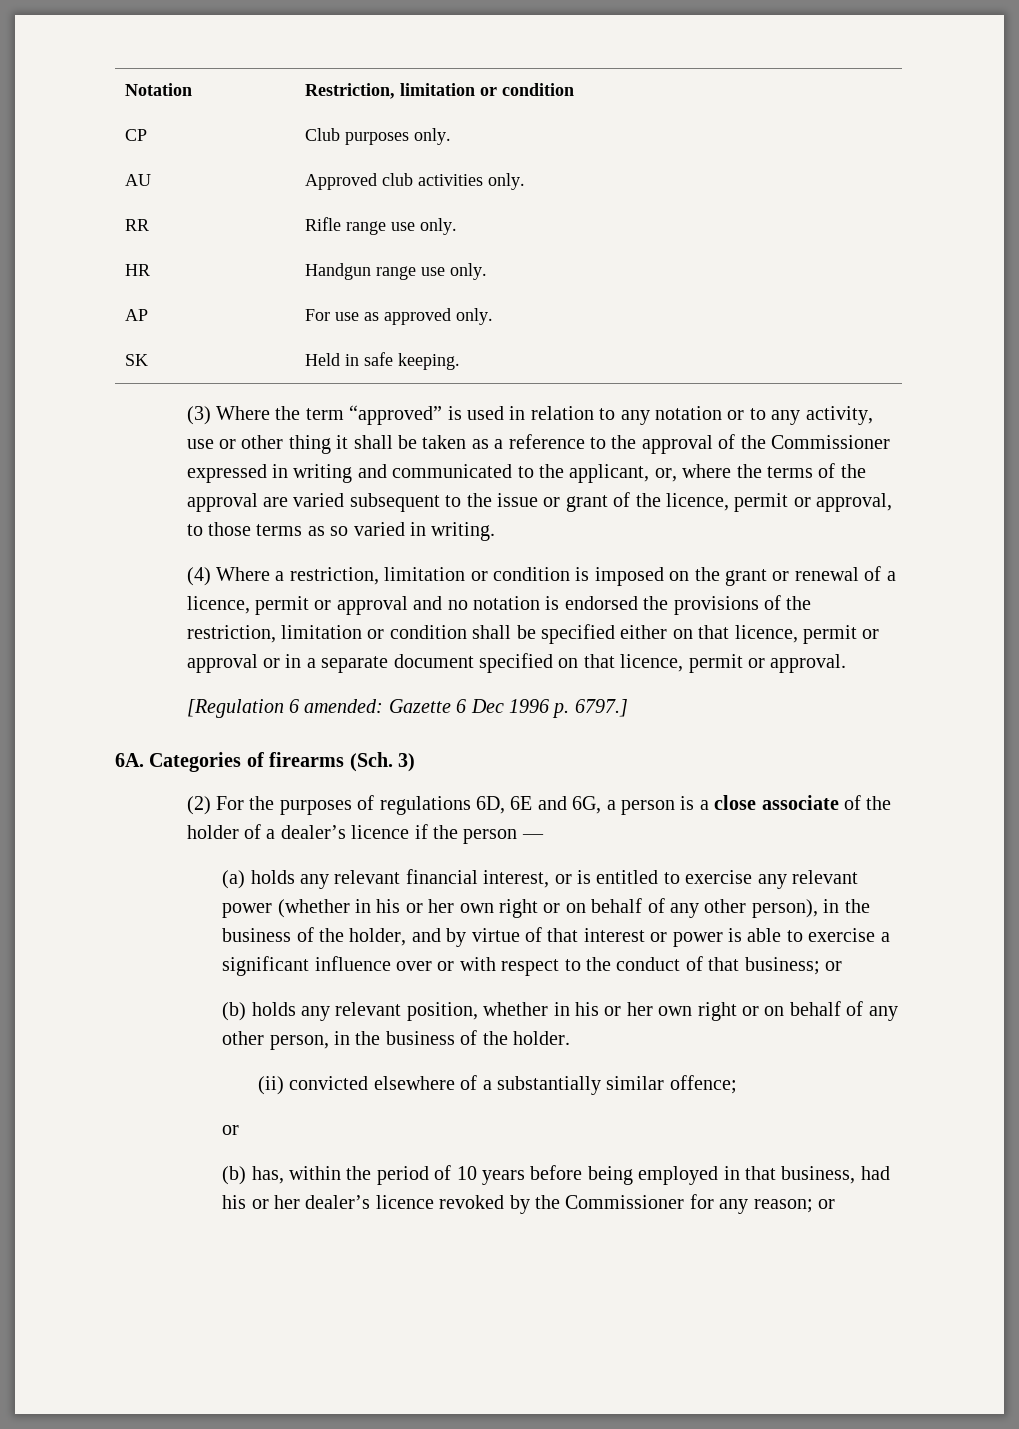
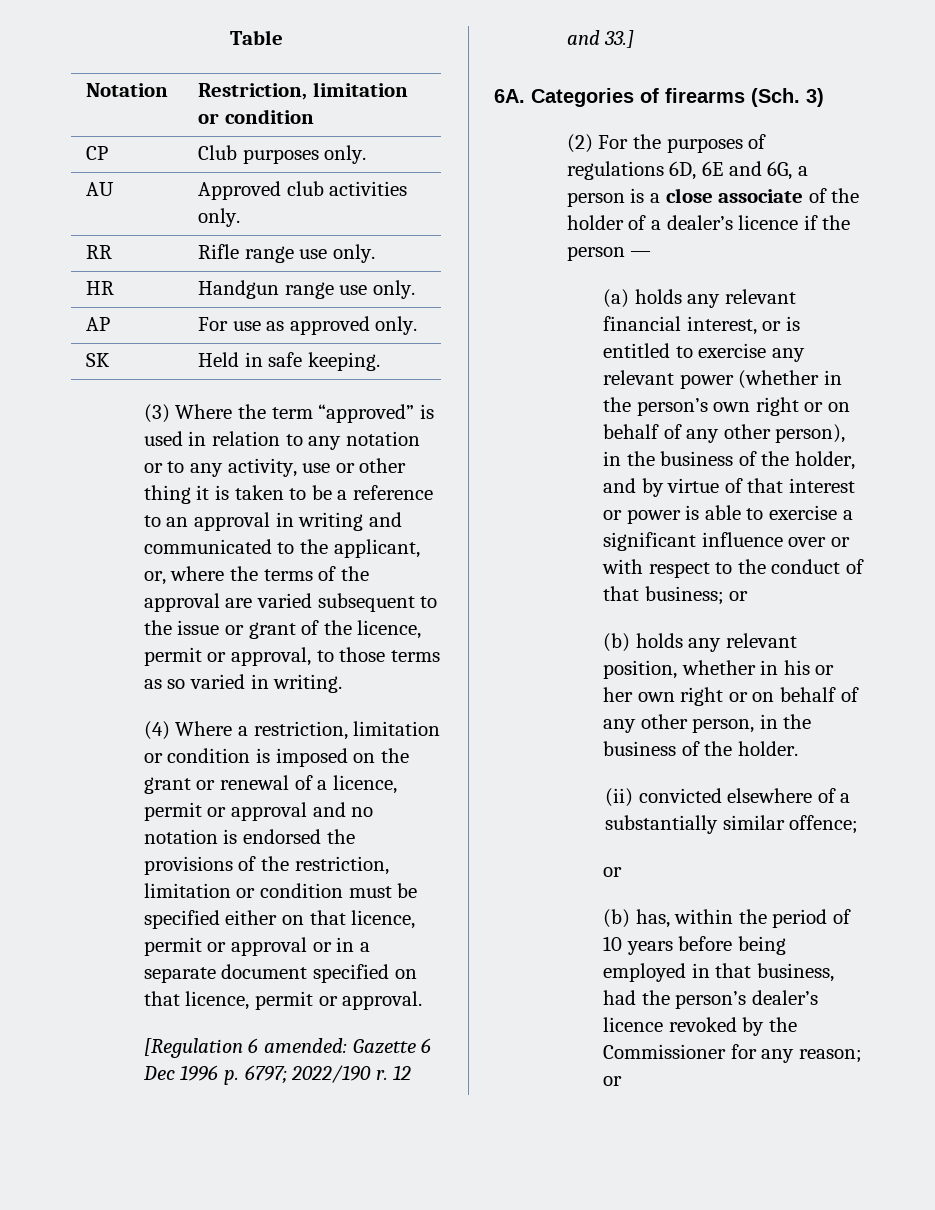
(124, 89) none -> [229,30,283,45] Table //
[353,434,890,454] [186,464,267,483] shall be taken as a reference to the approval of the Commissioner expressed -> [214,485,433,500] [143,512,270,531] is taken to be a reference to an approval
[472,625,512,639] shall -> [348,886,392,898] must
[574,699,628,717] 6797.] -> [244,1065,412,1084] [566,30,635,48] 6797; 2022/190 r. 12 and 33.]
[376,899,455,913] his or her -> [603,397,708,416] the person’s
[222,1195,301,1209] his or her -> [641,990,747,1009] the person’s

